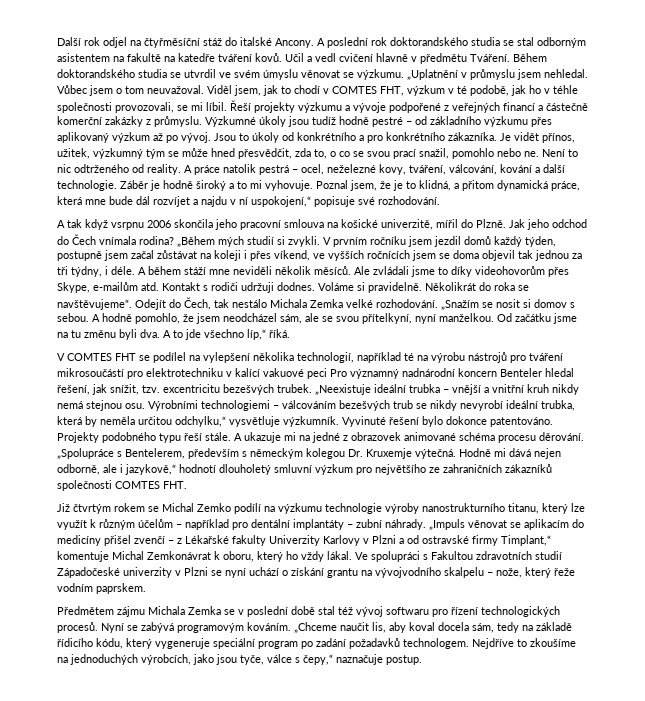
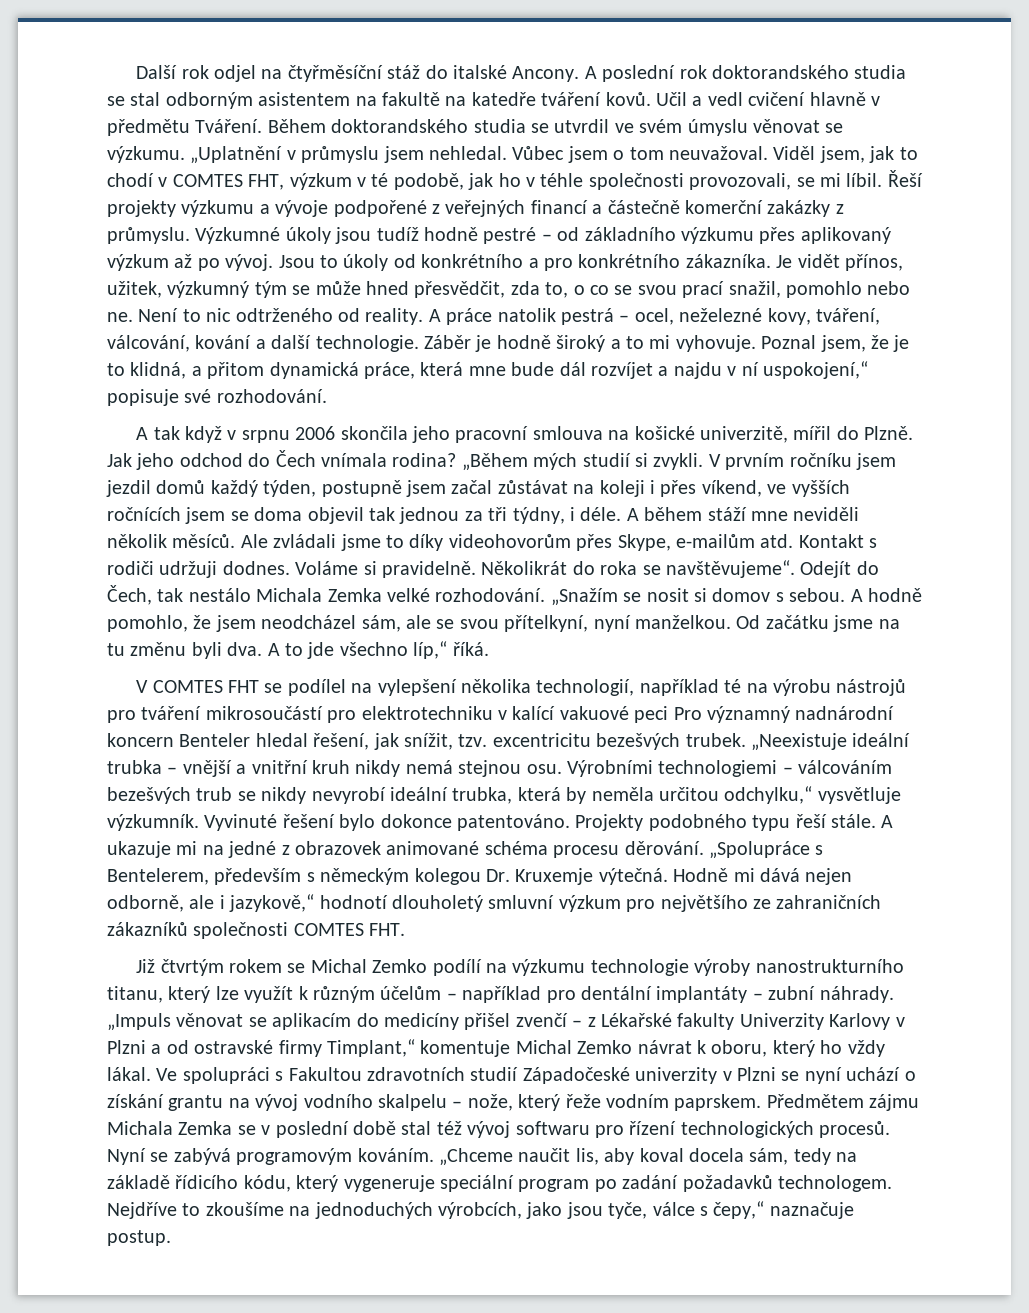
[111,222,144,230] vsrpnu -> [227,430,290,443] v srpnu
[147,551,211,560] Zemkonávrat -> [577,1040,692,1054] Zemko návrat
[375,567,441,578] vývojvodního -> [255,1094,373,1111] vývoj vodního
(146, 588) // -> (762, 1102) none

